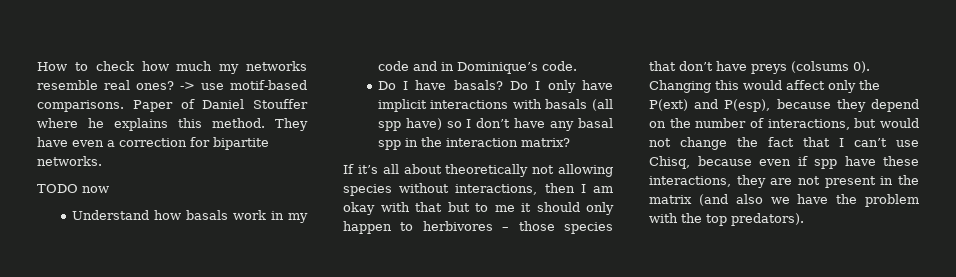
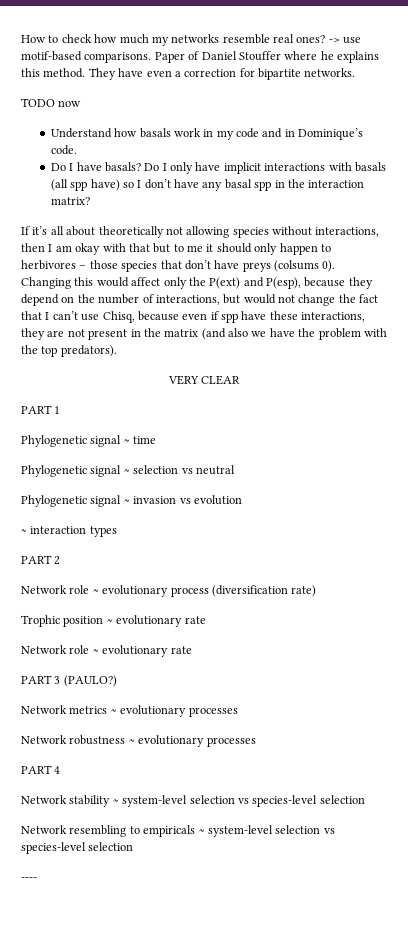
(804, 219) none -> [167,375,241,385] [21,405,61,414] [21,435,157,447] [21,465,235,477] [21,495,242,507] [21,526,117,537] [21,555,61,565] [21,585,317,597] [21,615,206,627] [21,645,192,657] [21,675,117,687] [21,705,238,717] [21,735,256,747] [21,765,61,774] [21,795,365,807] [21,825,335,837] [21,842,134,854] [21,877,37,881] // VERY CLEAR // PART 1 // Phylogenetic signal ~ time // Phylogenetic signal ~ selection vs neutral // Phylogenetic signal ~ invasion vs evolution // ~ interaction types // PART 2 // Network role ~ evolutionary process (diversification rate) // Trophic position ~ evolutionary rate // Network role ~ evolutionary rate // PART 3 (PAULO?) // Network metrics ~ evolutionary processes // Network robustness ~ evolutionary processes // PART 4 // Network stability ~ system-level selection vs species-level selection // Network resembling to empiricals ~ system-level selection vs species-level selection // ----

